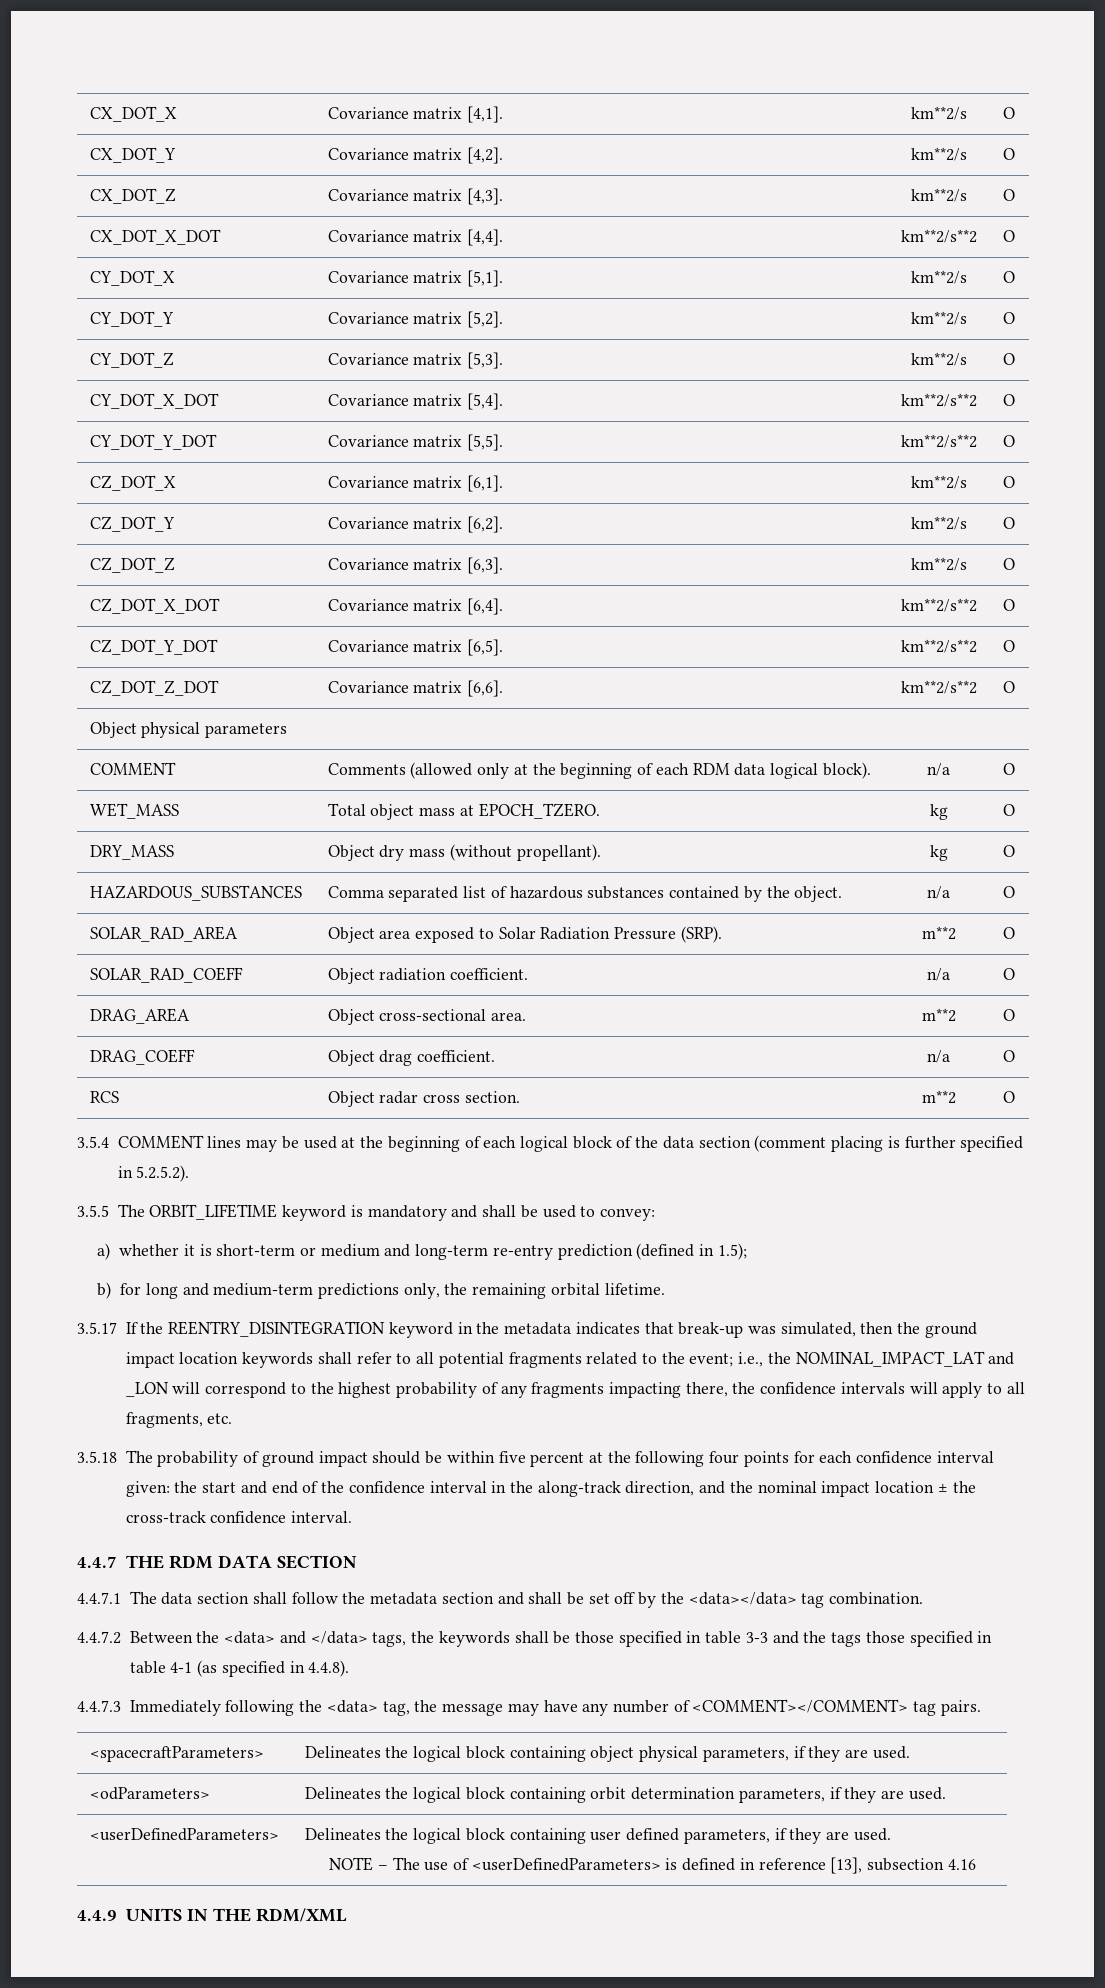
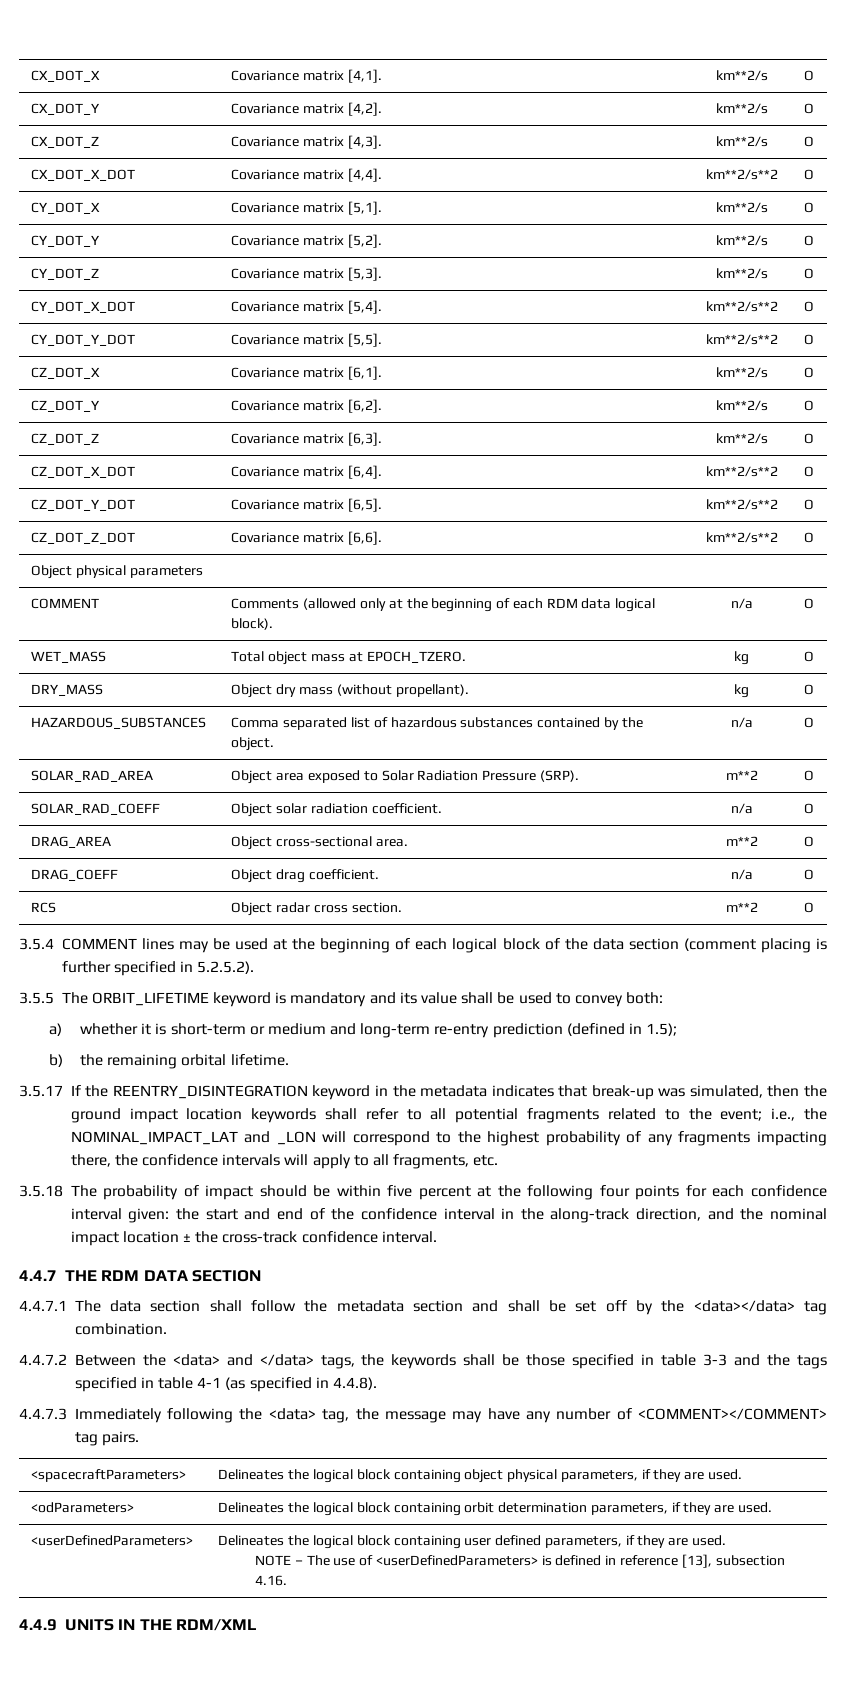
(375, 976) none -> [276,803,308,814] solar
(478, 1211) none -> [399,992,458,1004] its value
[600,1208,656,1221] convey: -> [574,992,664,1007] convey both:
[120,1283,440,1299] for long and medium-term predictions only, -> (64, 1060) none
[261,1451,314,1467] ground -> (199, 1191) none
[865,1631,905,1643] those -> (828, 1362) none
[947,1859,976,1870] 4.16 -> [254,1575,287,1586] 4.16.

